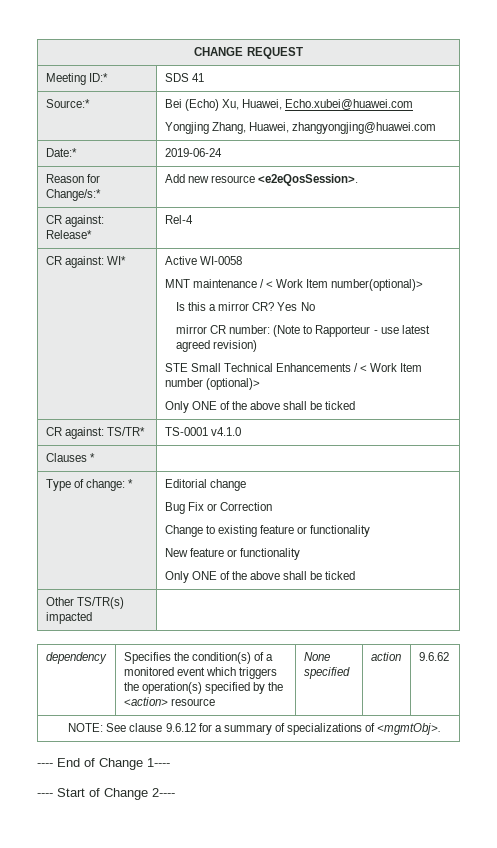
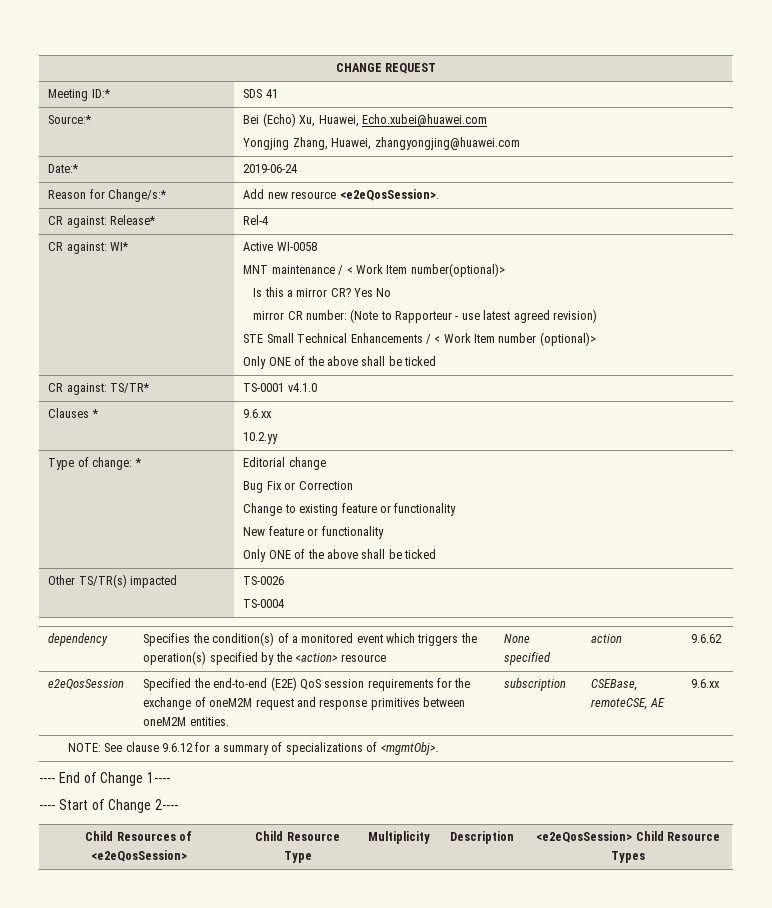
(95, 457) none -> [243,409,273,418] [243,432,279,444] 9.6.xx // 10.2.yy
(92, 618) none -> [243,576,285,585] [243,599,285,608] TS-0026 // TS-0004
(449, 656) none -> [48,679,125,690] [143,677,471,691] [143,697,466,710] [143,717,229,726] [504,678,567,691] [591,679,638,691] [591,698,665,710] [691,679,721,688] // e2eQosSession | Specified the end-to-end (E2E) QoS session requirements for the exchange of oneM2M request and response primitives between oneM2M entities. | subscription | CSEBase, remoteCSE, AE | 9.6.xx
(175, 792) none -> [85,831,192,841] [90,850,187,862] [255,831,340,841] [283,851,312,863] [367,831,430,844] [449,831,514,844] [536,831,720,843] [611,851,645,863] // Child Resources of <e2eQosSession> | Child Resource Type | Multiplicity | Description | <e2eQosSession> Child Resource Types

